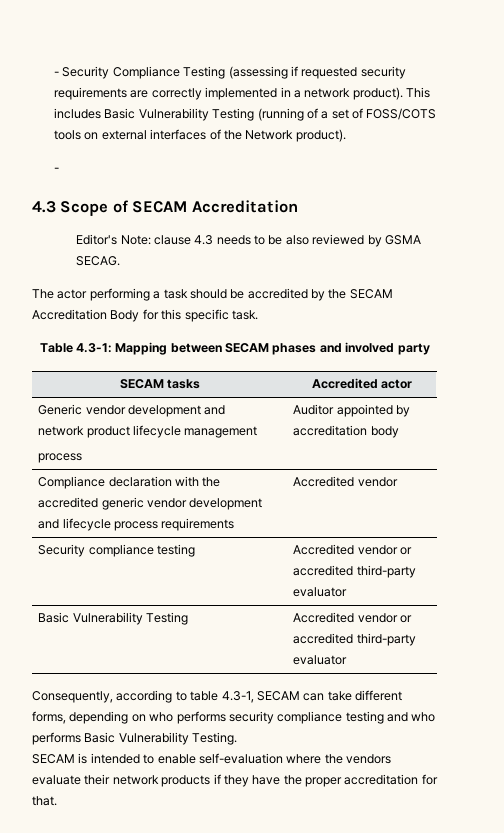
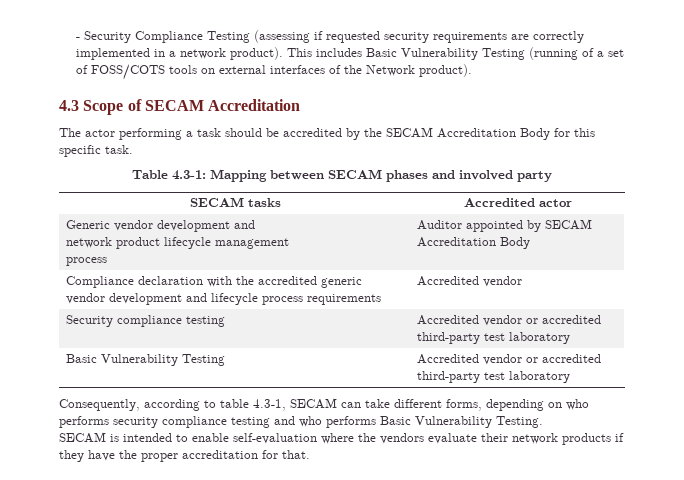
[54,167,60,172] // - -> (473, 70) none
[76,234,421,247] [76,256,121,266] // Editor's Note: clause 4.3 needs to be also reviewed by GSMA SECAG. -> (301, 105) none
[293,425,399,438] accreditation body -> [545,219,593,230] [417,237,531,249] SECAM Accreditation Body
[293,587,348,597] evaluator -> [484,332,571,344] test laboratory
[293,655,348,665] evaluator -> [484,371,571,383] test laboratory

